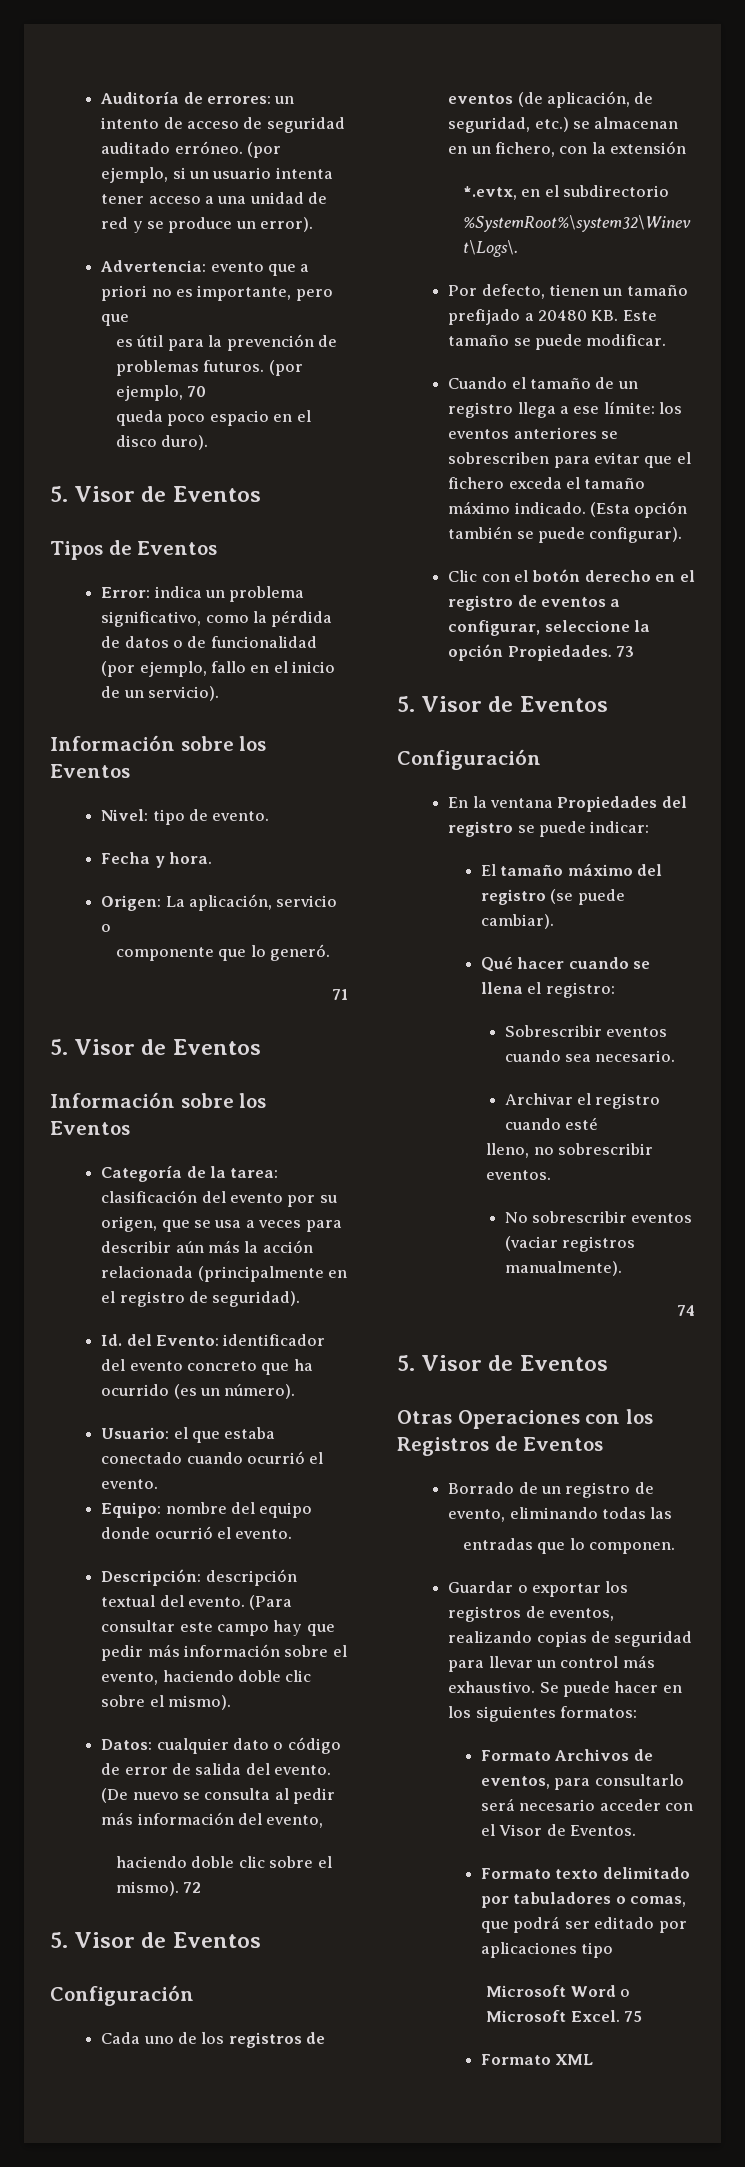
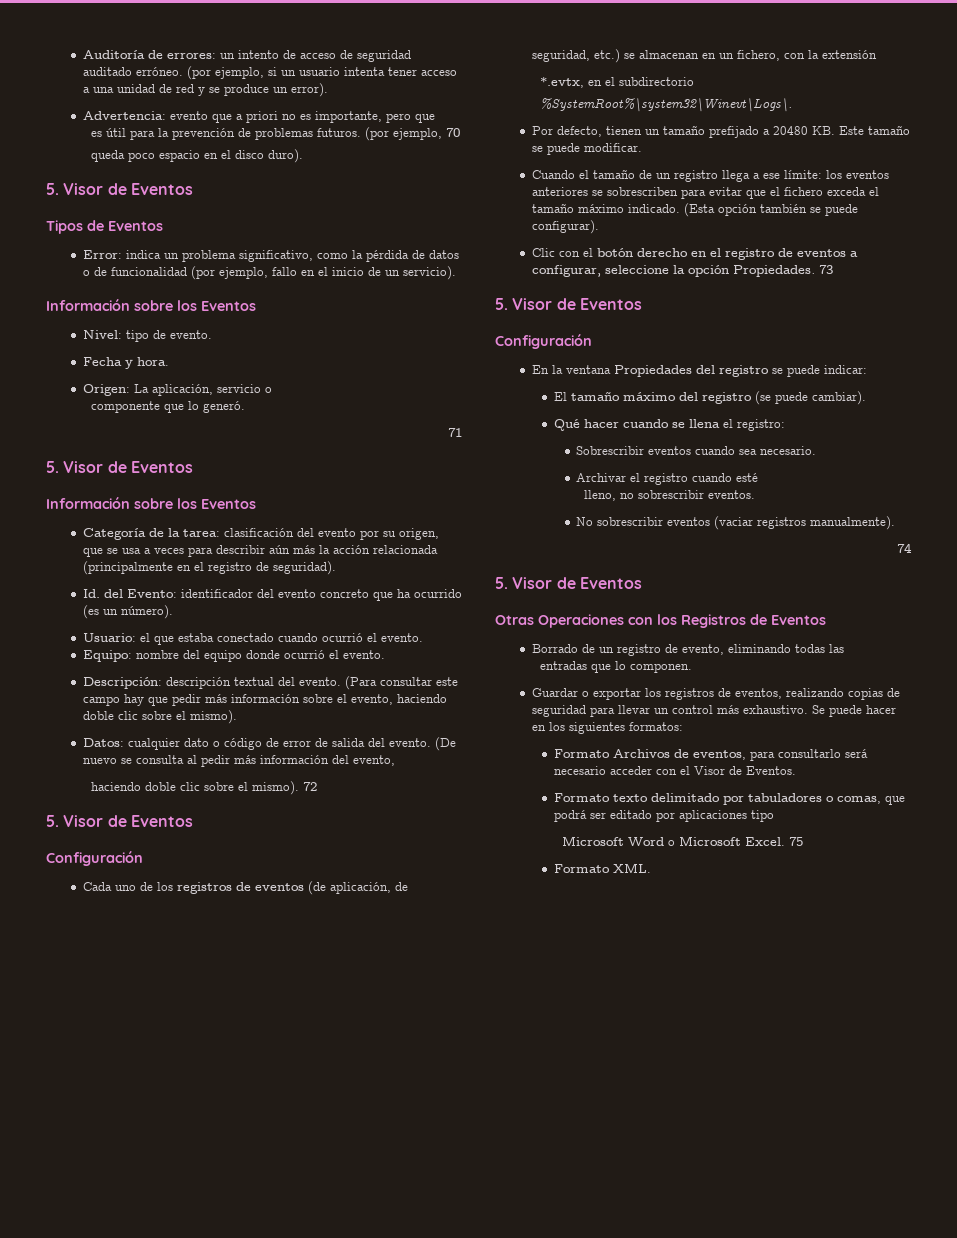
[555,2054,594,2065] XML -> [612,863,651,873] XML.

